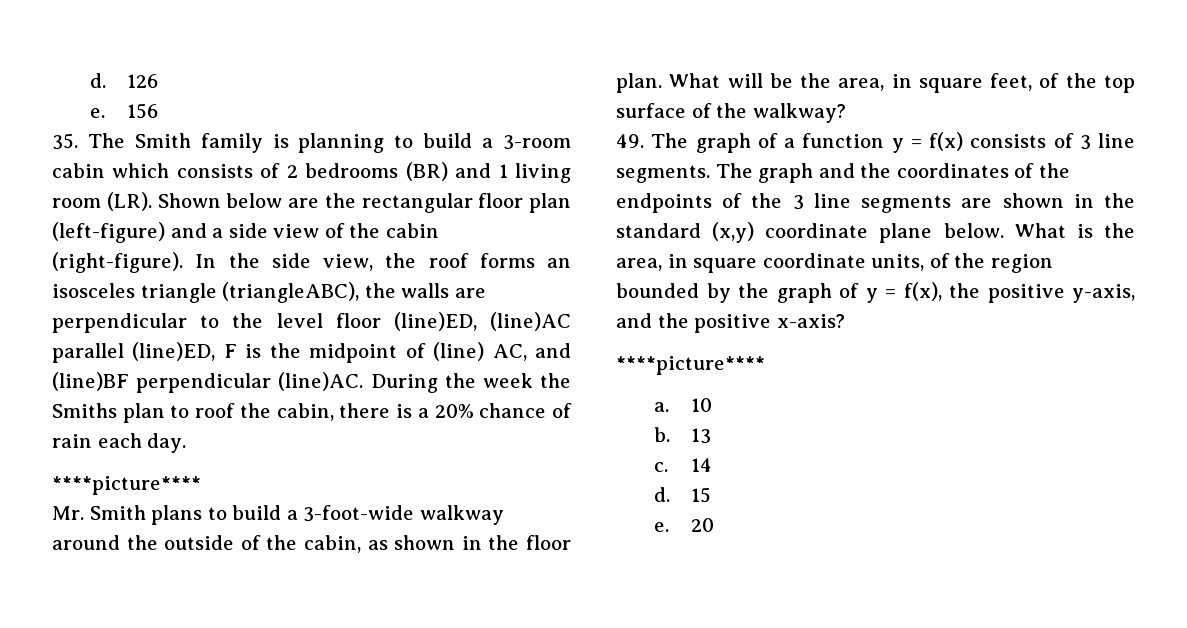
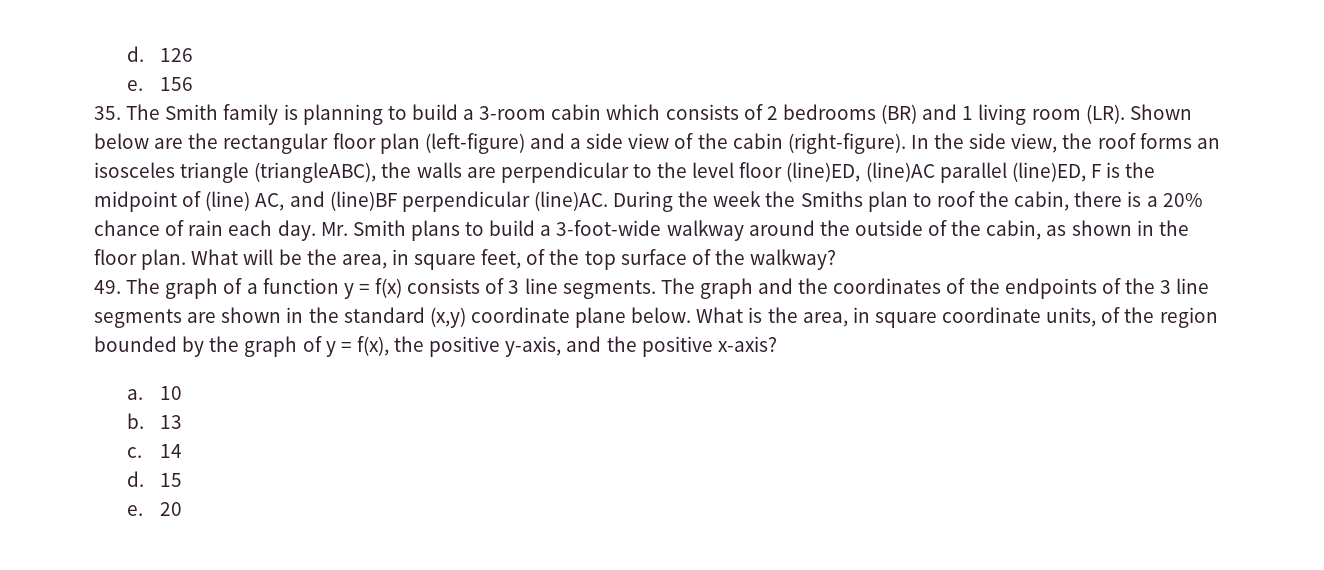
[52,476,201,495] // ****picture**** // -> (316, 230) none
[616,356,765,375] // ****picture**** -> (777, 344) none

